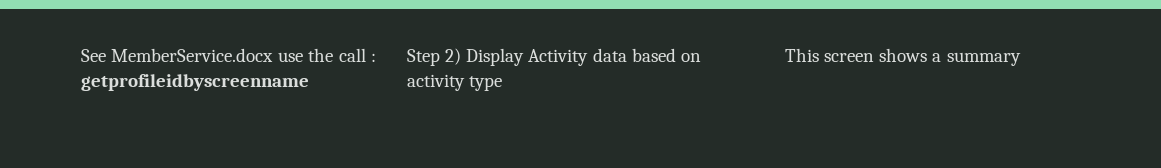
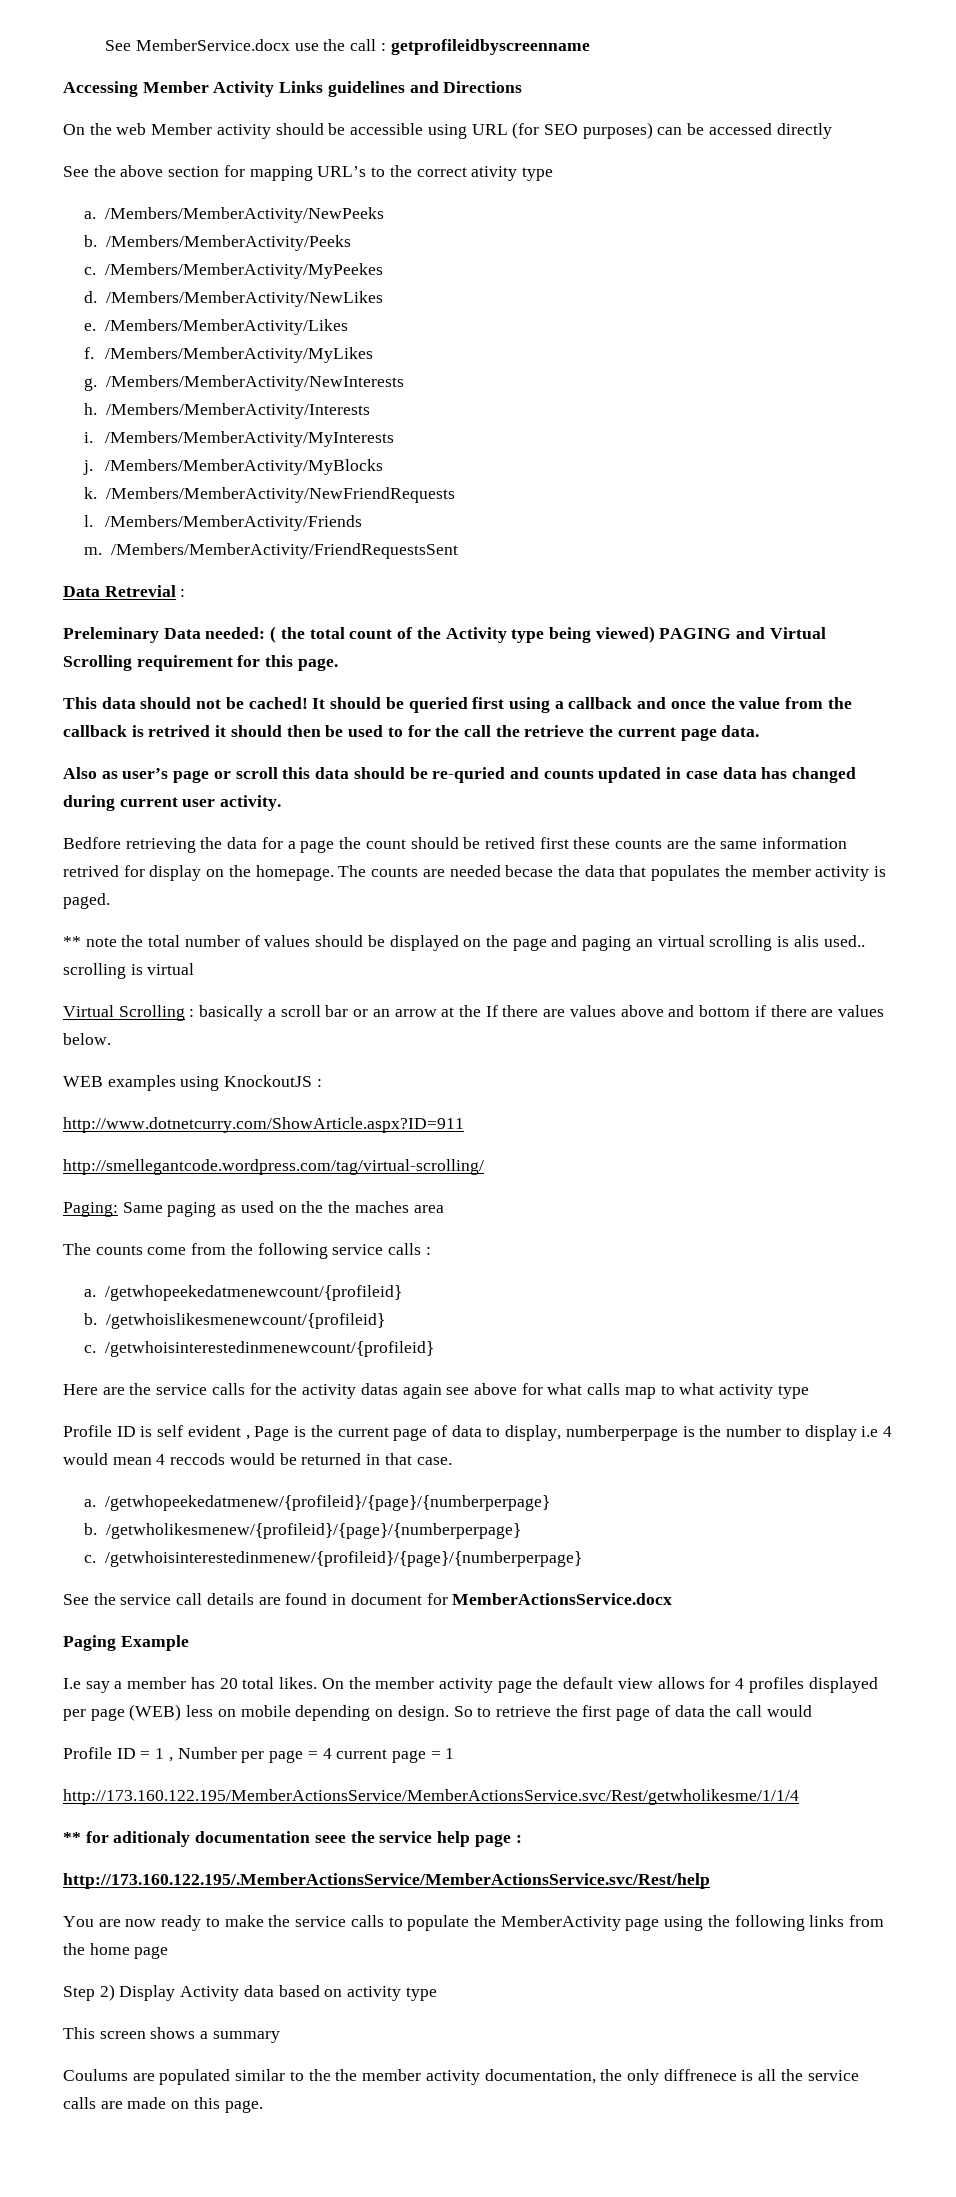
(309, 82) none -> [63,81,523,97] [63,122,832,139] [63,165,553,181] [84,207,385,223] [84,235,351,251] [84,263,384,279] [84,291,383,307] [84,319,349,335] [84,347,374,363] [84,375,404,391] [84,403,370,419] [84,431,395,447] [83,459,384,475] [84,487,455,503] [84,515,363,531] [84,543,458,559] [63,585,186,597] [63,626,826,643] [63,655,338,671] [63,697,852,713] [63,725,760,741] [63,767,857,783] [63,795,282,811] [63,837,848,853] [63,865,887,881] [63,893,110,909] [63,935,865,951] [63,963,195,979] [63,1005,884,1021] [63,1033,111,1045] [63,1075,322,1091] [63,1117,464,1133] [63,1159,484,1175] [63,1201,444,1217] [63,1243,431,1259] [84,1285,403,1301] [84,1313,385,1329] [84,1341,435,1357] [63,1383,809,1399] [63,1425,892,1441] [63,1453,452,1465] [84,1495,551,1511] [84,1523,521,1539] [84,1551,583,1567] [63,1593,673,1605] [63,1635,189,1651] [63,1677,878,1693] [63,1704,812,1721] [63,1747,455,1763] [63,1789,799,1805] [63,1831,522,1847] [63,1873,710,1889] [63,1915,885,1931] [63,1943,169,1959] // Accessing Member Activity Links guidelines and Directions // On the web Member activity should be accessible using URL (for SEO purposes) can be accessed directly // See the above section for mapping URL’s to the correct ativity type // a. /Members/MemberActivity/NewPeeks // b. /Members/MemberActivity/Peeks // c. /Members/MemberActivity/MyPeekes // d. /Members/MemberActivity/NewLikes // e. /Members/MemberActivity/Likes // f. /Members/MemberActivity/MyLikes // g. /Members/MemberActivity/NewInterests // h. /Members/MemberActivity/Interests // i. /Members/MemberActivity/MyInterests // j. /Members/MemberActivity/MyBlocks // k. /Members/MemberActivity/NewFriendRequests // l. /Members/MemberActivity/Friends // m. /Members/MemberActivity/FriendRequestsSent // Data Retrevial : // Preleminary Data needed: ( the total count of the Activity type being viewed) PAGING and Virtual Scrolling requirement for this page. // This data should not be cached! It should be queried first using a callback and once the value from the callback is retrived it should then be used to for the call the retrieve the current page data. // Also as user’s page or scroll this data should be re-quried and counts updated in case data has changed during current user activity. // Bedfore retrieving the data for a page the count should be retived first these counts are the same information retrived for display on the homepage. The counts are needed becase the data that populates the member activity is paged. // ** note the total number of values should be displayed on the page and paging an virtual scrolling is alis used.. scrolling is virtual // Virtual Scrolling : basically a scroll bar or an arrow at the If there are values above and bottom if there are values below. // WEB examples using KnockoutJS : // http://www.dotnetcurry.com/ShowArticle.aspx?ID=911 // http://smellegantcode.wordpress.com/tag/virtual-scrolling/ // Paging: Same paging as used on the the maches area // The counts come from the following service calls : // a. /getwhopeekedatmenewcount/{profileid} // b. /getwhoislikesmenewcount/{profileid} // c. /getwhoisinterestedinmenewcount/{profileid} // Here are the service calls for the activity datas again see above for what calls map to what activity type // Profile ID is self evident , Page is the current page of data to display, numberperpage is the number to display i.e 4 would mean 4 reccods would be returned in that case. // a. /getwhopeekedatmenew/{profileid}/{page}/{numberperpage} // b. /getwholikesmenew/{profileid}/{page}/{numberperpage} // c. /getwhoisinterestedinmenew/{profileid}/{page}/{numberperpage} // See the service call details are found in document for MemberActionsService.docx // Paging Example // I.e say a member has 20 total likes. On the member activity page the default view allows for 4 profiles displayed per page (WEB) less on mobile depending on design. So to retrieve the first page of data the call would // Profile ID = 1 , Number per page = 4 current page = 1 // http://173.160.122.195/MemberActionsService/MemberActionsService.svc/Rest/getwholikesme/1/1/4 // ** for aditionaly documentation seee the service help page : // http://173.160.122.195/.MemberActionsService/MemberActionsService.svc/Rest/help // You are now ready to make the service calls to populate the MemberActivity page using the following links from the home page
(1021, 59) none -> [63,2069,859,2085] [63,2097,263,2113] // Coulums are populated similar to the the member activity documentation, the only diffrenece is all the service calls are made on this page.

